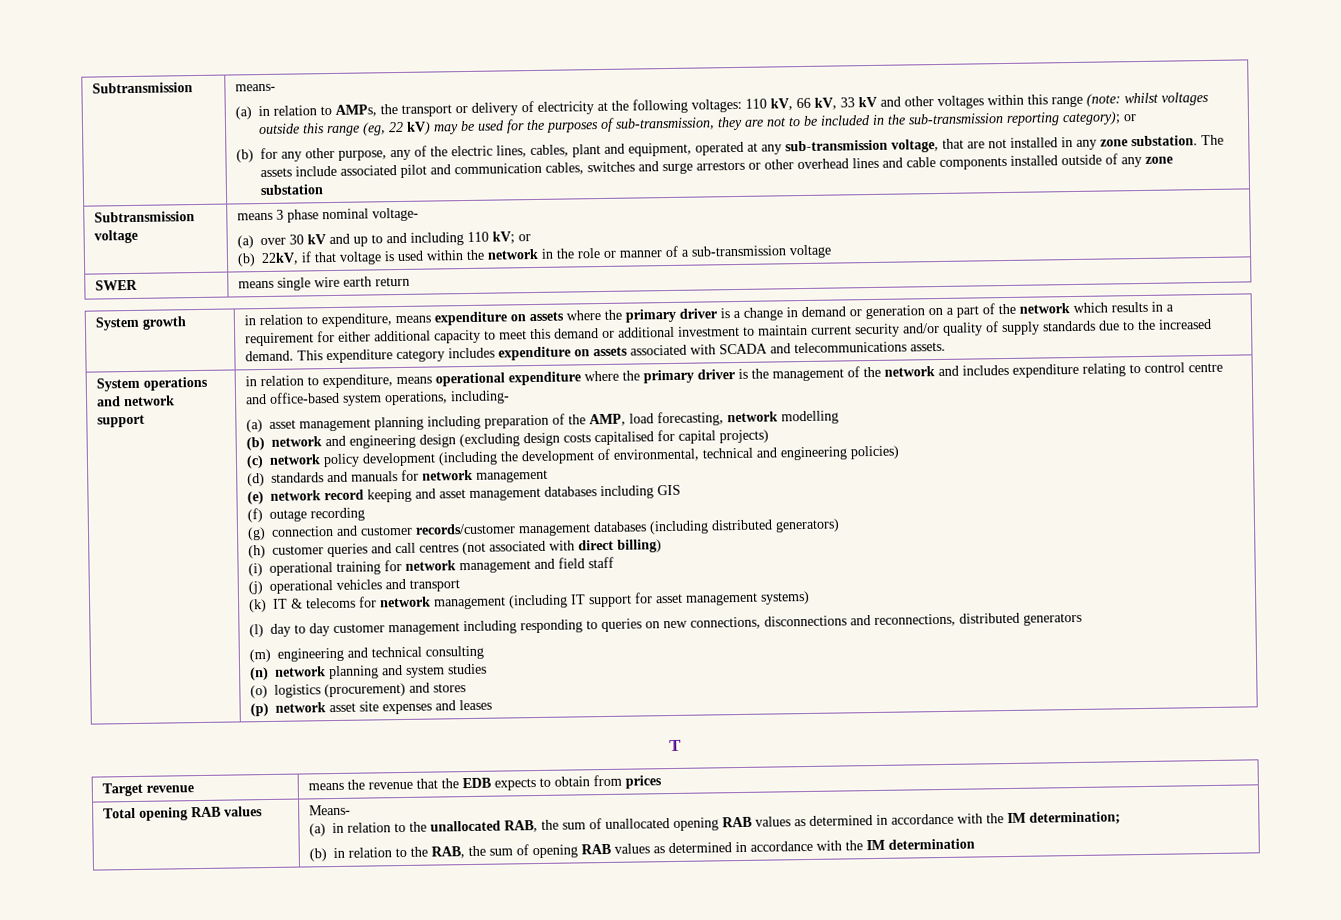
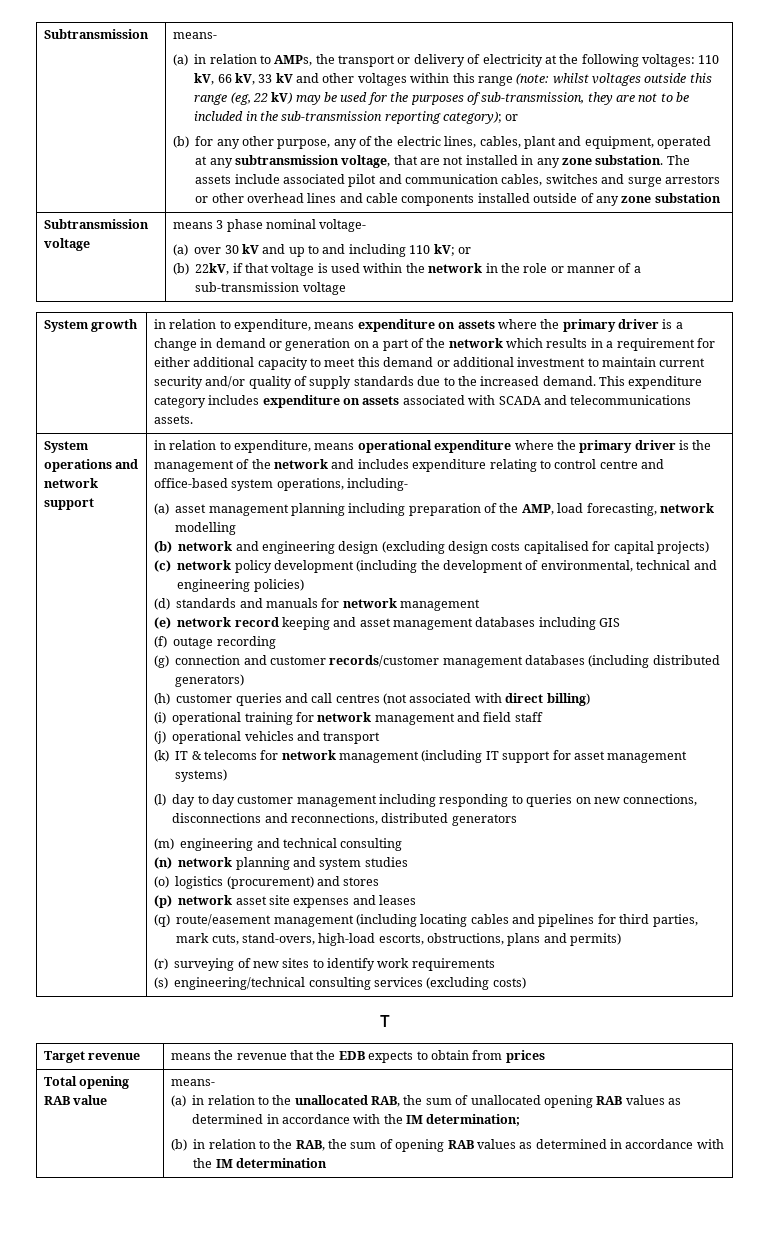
[785,139,889,152] sub-transmission -> [234,155,339,165] subtransmission
[95,279,139,291] [238,276,411,291] // SWER | means single wire earth return -> (346, 288) none
(493, 705) none -> [153,914,698,927] [176,933,622,946] [153,958,495,971] [153,977,526,990] // (q) route/easement management (including locating cables and pipelines for third parties, mark cuts, stand-overs, high-load escorts, obstructions, plans and permits) // (r) surveying of new sites to identify work requirements // (s) engineering/technical consulting services (excluding costs)
[224,806,264,817] [309,804,352,816] values | Means- -> [73,1095,108,1105] [170,1079,215,1086] value | means-

